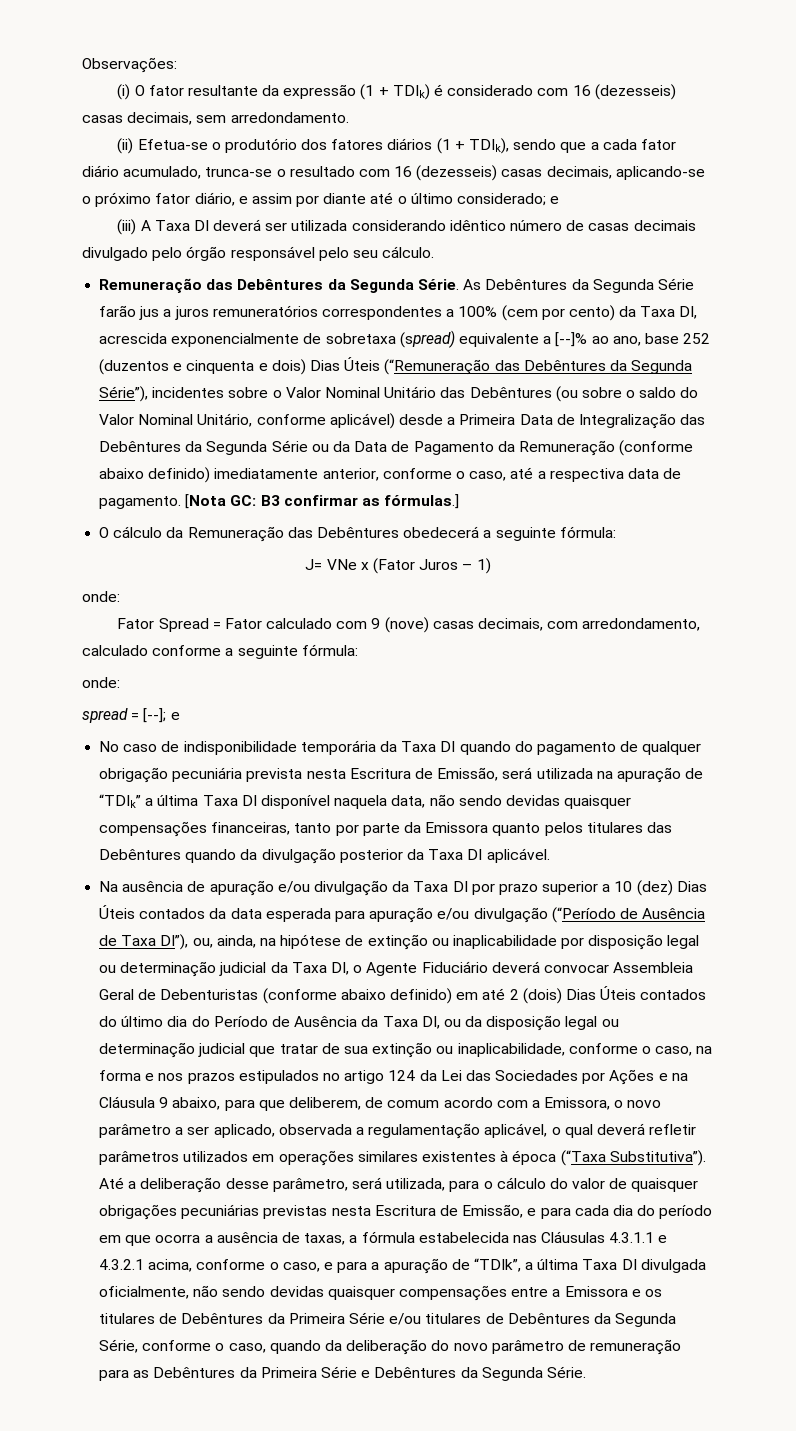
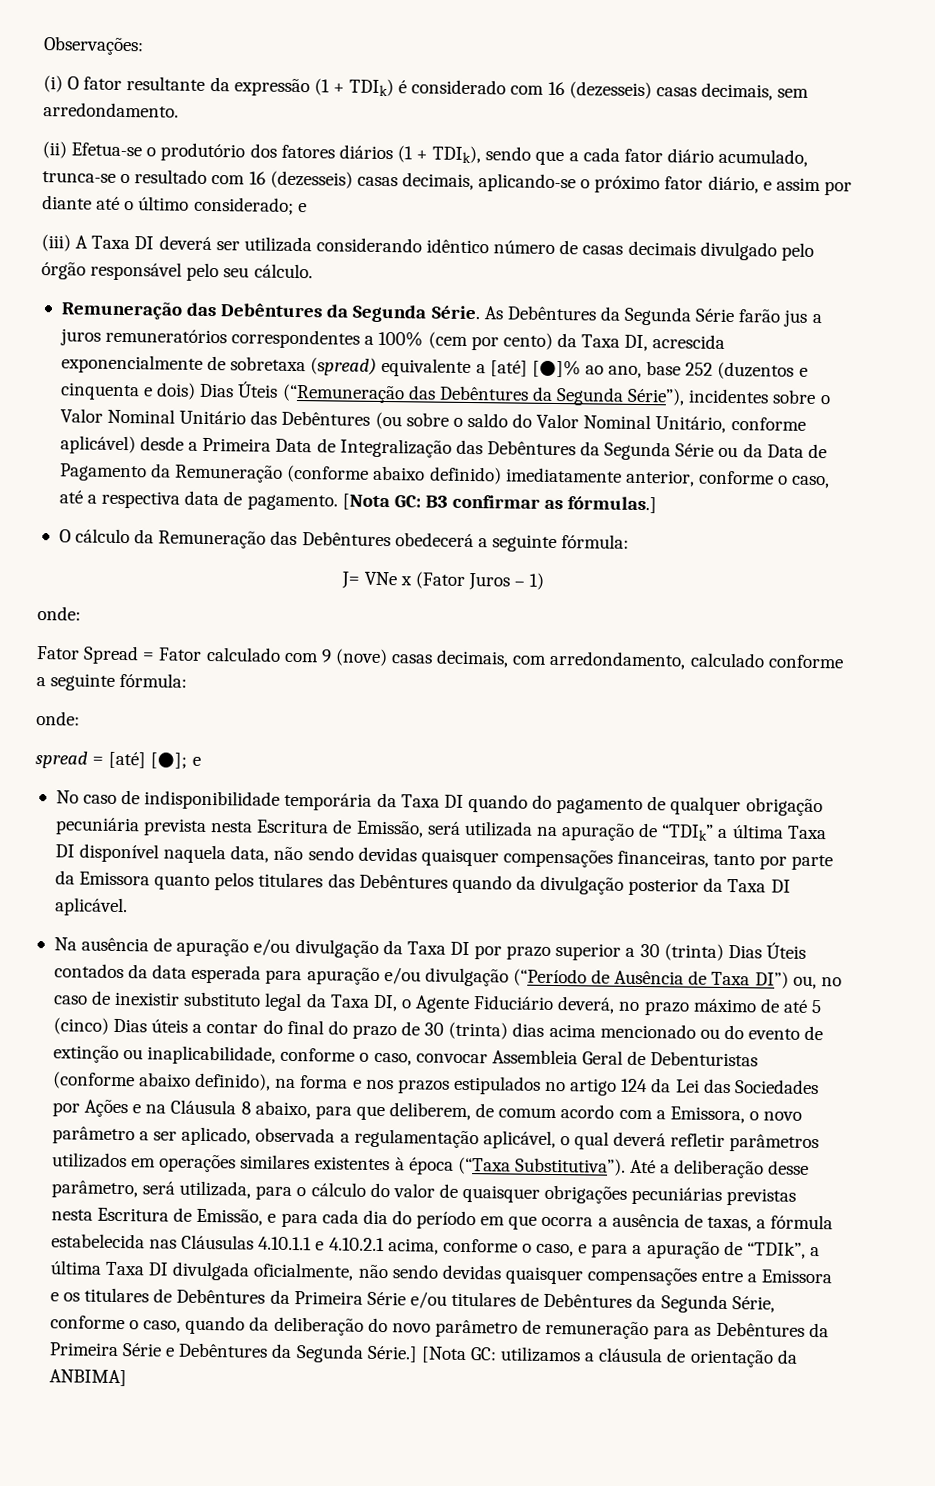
[555,332,588,347] [--]% -> [489,359,581,378] [até] [●]%
[143,708,167,723] [--]; -> [108,751,188,769] [até] [●];
[614,880,673,896] 10 (dez) -> [639,943,724,961] 30 (trinta)
[160,934,700,950] [99,961,267,977] DI”), ou, ainda, na hipótese de extinção ou inaplicabilidade por disposição legal ou determinação judicial -> [754,971,842,990] [52,990,303,1012] DI”) ou, no caso de inexistir substituto legal
[491,961,540,973] deverá -> [557,996,823,1016] [52,1017,824,1041] [52,1045,412,1066] deverá, no prazo máximo de até 5 (cinco) Dias úteis a contar do final do prazo de 30 (trinta) dias acima mencionado ou do evento de extinção ou inaplicabilidade, conforme o caso,
[389,986,707,1004] [99,1015,619,1031] [99,1042,693,1058] definido) em até 2 (dois) Dias Úteis contados do último dia do Período de Ausência da Taxa DI, ou da disposição legal ou determinação judicial que tratar de sua extinção ou inaplicabilidade, conforme o caso, -> [194,1072,272,1091] definido),
[159,1097,169,1108] 9 -> [240,1101,251,1115] 8
[609,1232,668,1243] [99,1259,145,1270] 4.3.1.1 e 4.3.2.1 -> [258,1236,385,1252] 4.10.1.1 e 4.10.2.1
[546,1366,586,1378] Série. -> [366,1345,798,1368] [48,1369,127,1387] Série.] [Nota GC: utilizamos a cláusula de orientação da ANBIMA]

